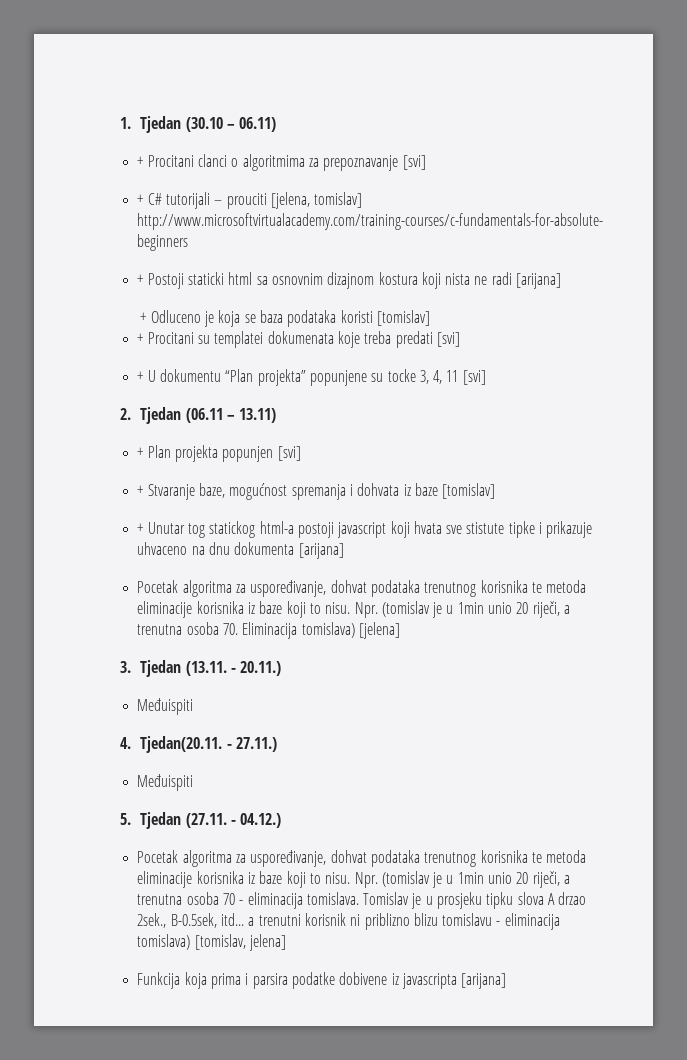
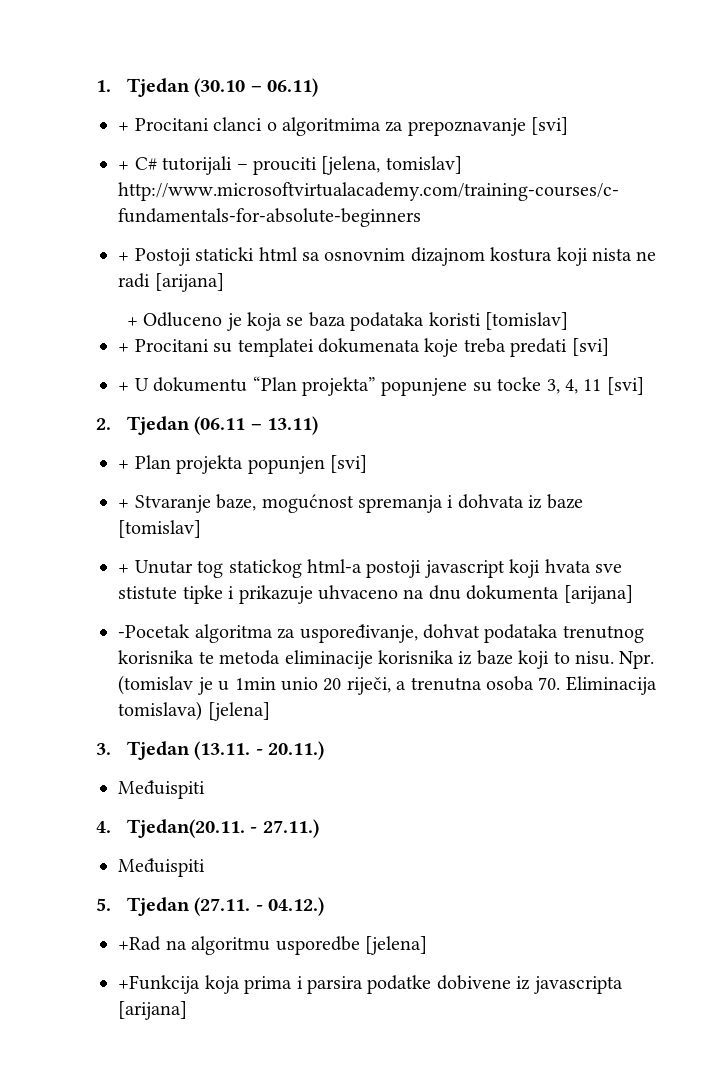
[137,580,179,593] Pocetak -> [118,624,191,638] -Pocetak
[137,850,587,867] [137,871,571,888] [137,892,587,909] [137,913,560,930] [137,934,286,951] [137,972,181,989] Pocetak algoritma za uspoređivanje, dohvat podataka trenutnog korisnika te metoda eliminacije korisnika iz baze koji to nisu. Npr. (tomislav je u 1min unio 20 riječi, a trenutna osoba 70 - eliminacija tomislava. Tomislav je u prosjeku tipku slova A drzao 2sek., B-0.5sek, itd... a trenutni korisnik ni priblizno blizu tomislavu - eliminacija tomislava) [tomislav, jelena] // Funkcija -> [118,936,428,955] [118,975,201,994] +Rad na algoritmu usporedbe [jelena] // +Funkcija

